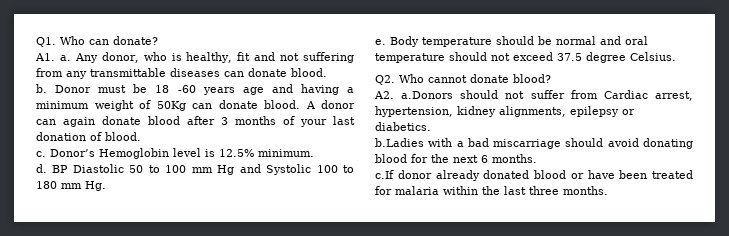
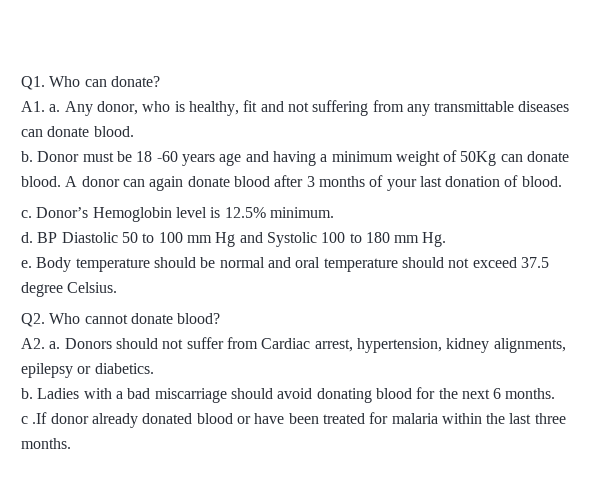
[401,91,454,99] a.Donors -> [49,338,112,349] a. Donors
[375,138,424,147] b.Ladies -> [21,388,80,399] b. Ladies
[375,170,394,179] c.If -> [21,412,48,424] c .If

